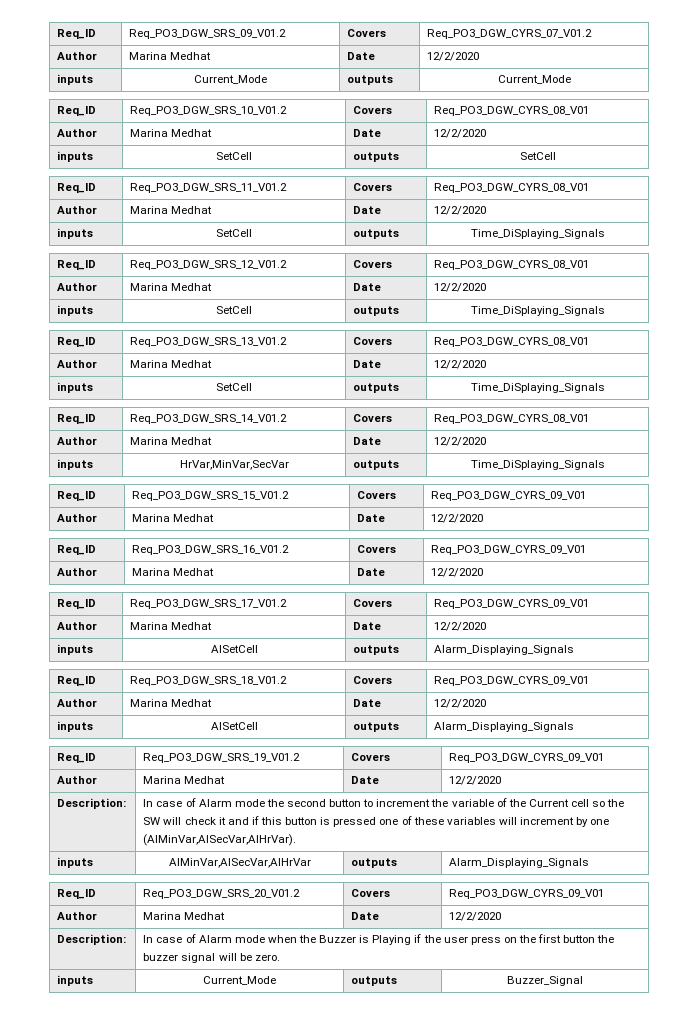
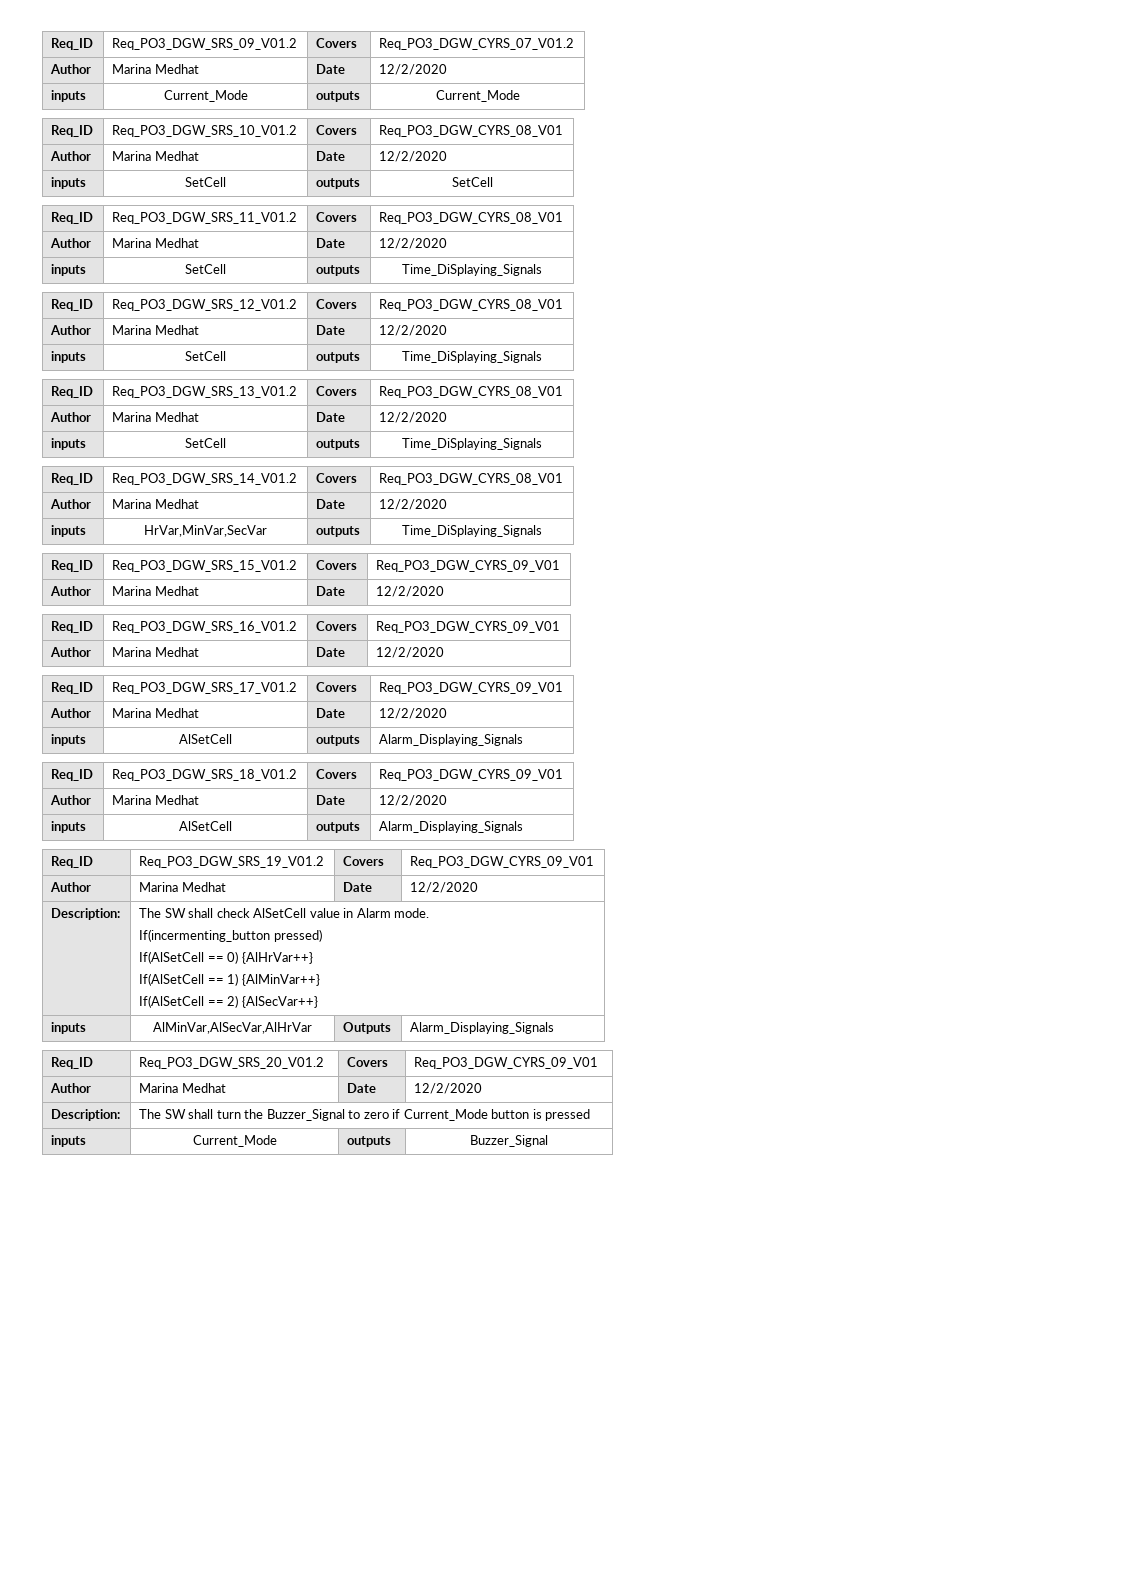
[143,798,625,807] [143,816,610,827] [143,834,297,846] In case of Alarm mode the second button to increment the variable of the Current cell so the SW will check it and if this button is pressed one of these variables will increment by one (AlMinVar,AlSecVar,AlHrVar). -> [139,908,430,918] [139,929,322,942] [139,951,313,964] [139,973,320,986] [139,995,318,1008] The SW shall check AlSetCell value in Alarm mode. // If(incermenting_button pressed) // If(AlSetCell == 0) {AlHrVar++} // If(AlSetCell == 1) {AlMinVar++} // If(AlSetCell == 2) {AlSecVar++}
[351,858,398,868] outputs -> [343,1022,392,1034] Outputs
[143,934,615,945] [143,953,280,963] In case of Alarm mode when the Buzzer is Playing if the user press on the first button the buzzer signal will be zero. -> [139,1109,591,1121] The SW shall turn the Buzzer_Signal to zero if Current_Mode button is pressed

